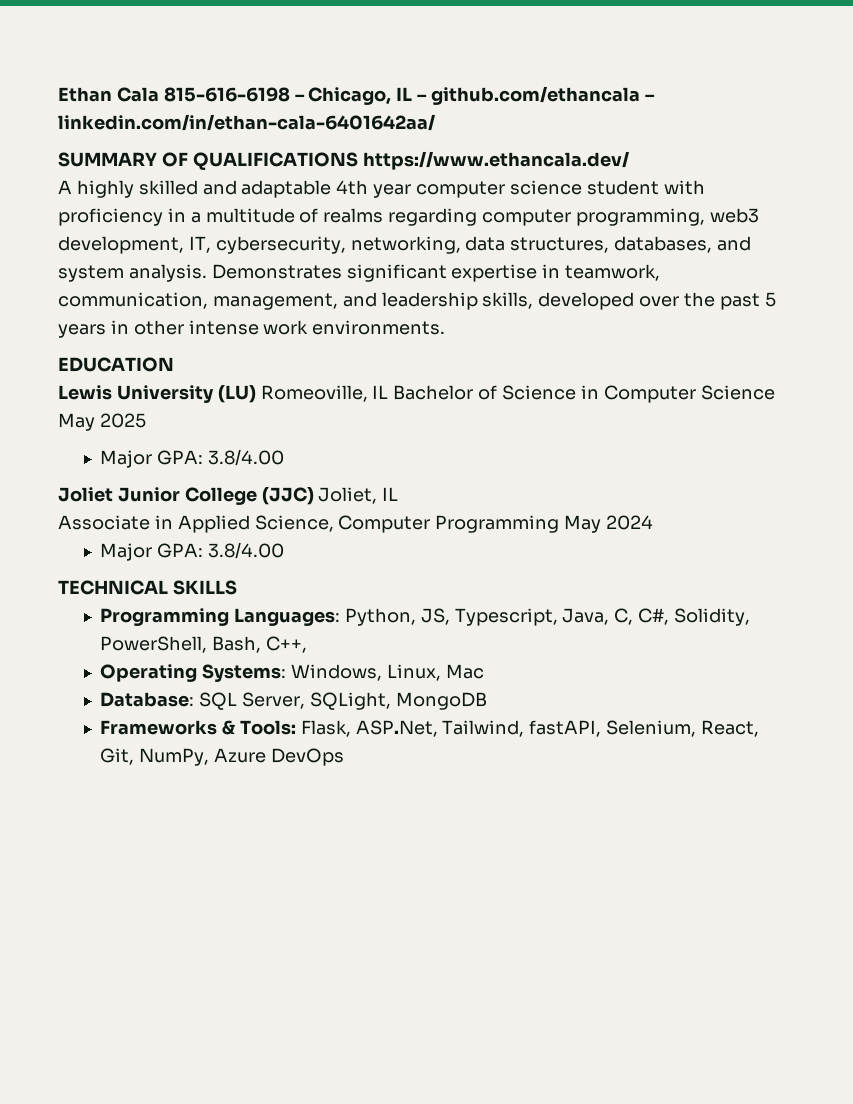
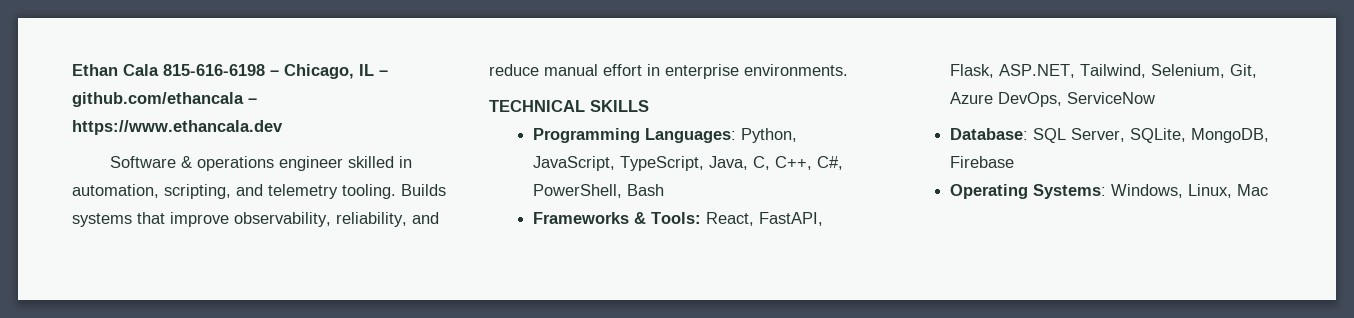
[58,114,435,131] [58,151,629,170] [58,180,705,198] [58,208,759,226] [58,236,752,254] [58,264,661,282] [58,292,776,310] [58,320,446,338] [58,357,174,372] [58,385,775,403] [58,413,146,431] [100,449,284,468] [58,487,399,505] [58,515,654,533] [100,542,284,561] linkedin.com/in/ethan-cala-6401642aa/ // SUMMARY OF QUALIFICATIONS https://www.ethancala.dev/ // A highly skilled and adaptable 4th year computer science student with proficiency in a multitude of realms regarding computer programming, web3 development, IT, cybersecurity, networking, data structures, databases, and system analysis. Demonstrates significant expertise in teamwork, communication, management, and leadership skills, developed over the past 5 years in other intense work environments. // EDUCATION // Lewis University (LU) Romeoville, IL Bachelor of Science in Computer Science May 2025 // Major GPA: 3.8/4.00 // Joliet Junior College (JJC) Joliet, IL // Associate in Applied Science, Computer Programming May 2024 // Major GPA: 3.8/4.00 -> [72,120,283,135] [109,156,412,171] [72,184,446,199] [72,212,439,227] [489,64,848,79] https://www.ethancala.dev // Software & operations engineer skilled in automation, scripting, and telemetry tooling. Builds systems that improve observability, reliability, and reduce manual effort in enterprise environments.
[420,608,751,626] [100,636,307,653] JS, Typescript, Java, C, C#, Solidity, PowerShell, Bash, C++, -> [532,156,843,171] [532,184,664,198] [532,212,823,226] [949,64,1257,78] [949,92,1155,107] [949,128,1269,143] [949,156,1014,168] JavaScript, TypeScript, Java, C, C++, C#, PowerShell, Bash // Frameworks & Tools: React, FastAPI, Flask, ASP.NET, Tailwind, Selenium, Git, Azure DevOps, ServiceNow // Database: SQL Server, SQLite, MongoDB, Firebase
[100,692,487,710] [100,720,760,737] [100,748,344,766] // Database: SQL Server, SQLight, MongoDB // Frameworks & Tools: Flask, ASP.Net, Tailwind, fastAPI, Selenium, React, Git, NumPy, Azure DevOps -> (1268, 190) none

